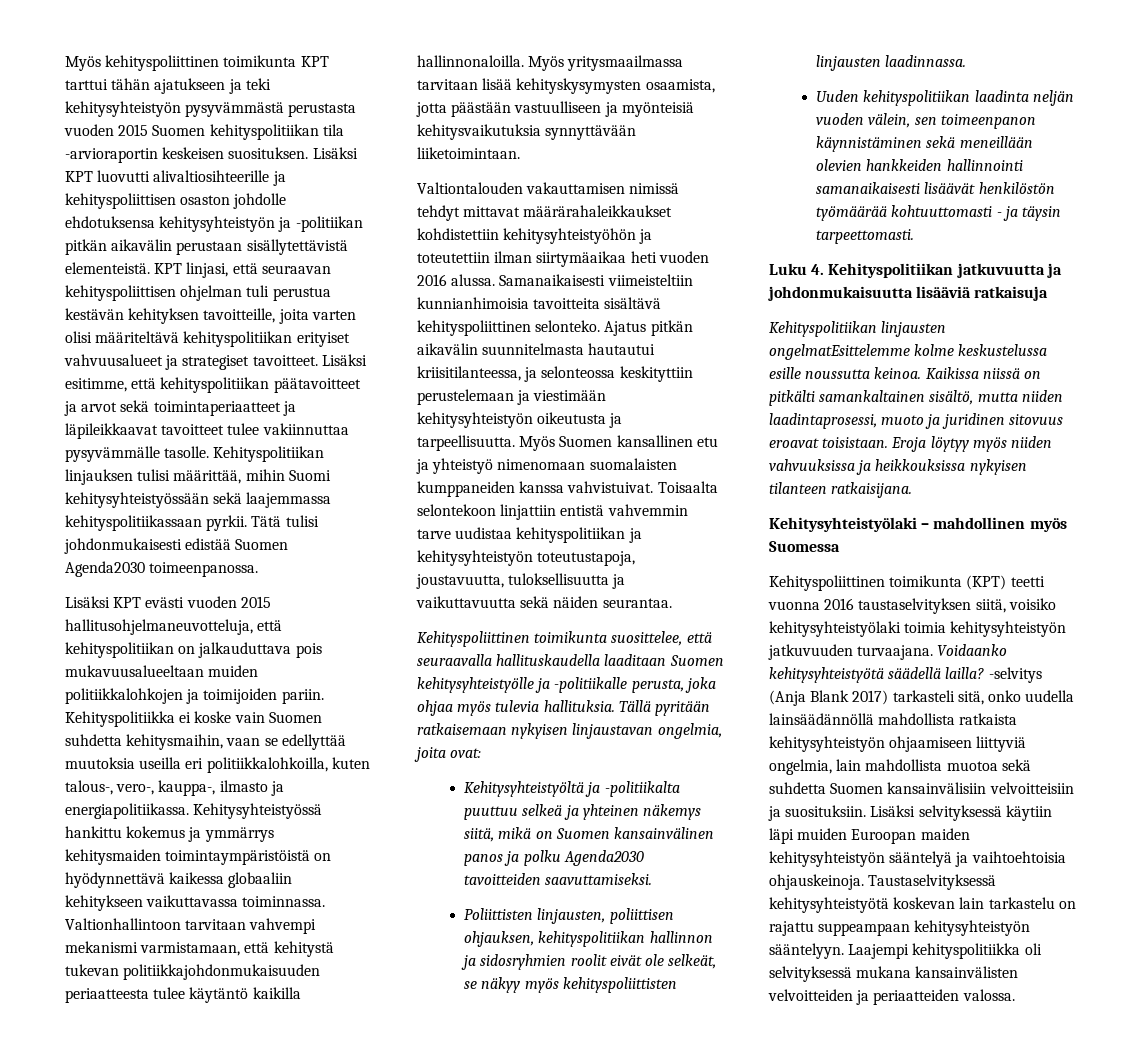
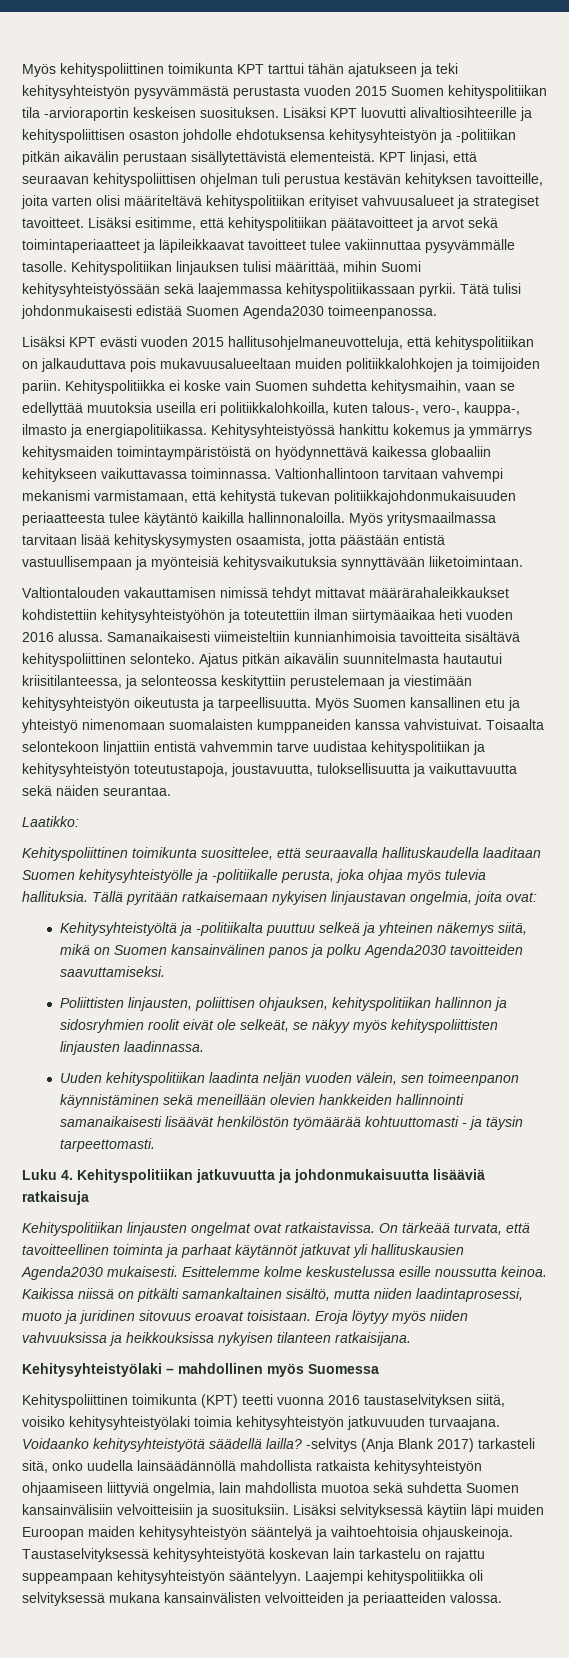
[514,101,602,113] vastuulliseen -> [403,534,445,545] [22,556,132,570] entistä vastuullisempaan
(672, 603) none -> [22,816,79,827] // Laatikko:
[769,344,910,360] ongelmatEsittelemme -> [191,1222,530,1236] [22,1244,464,1258] [21,1266,260,1280] ongelmat ovat ratkaistavissa. On tärkeää turvata, että tavoitteellinen toiminta ja parhaat käytännöt jatkuvat yli hallituskausien Agenda2030 mukaisesti. Esittelemme

